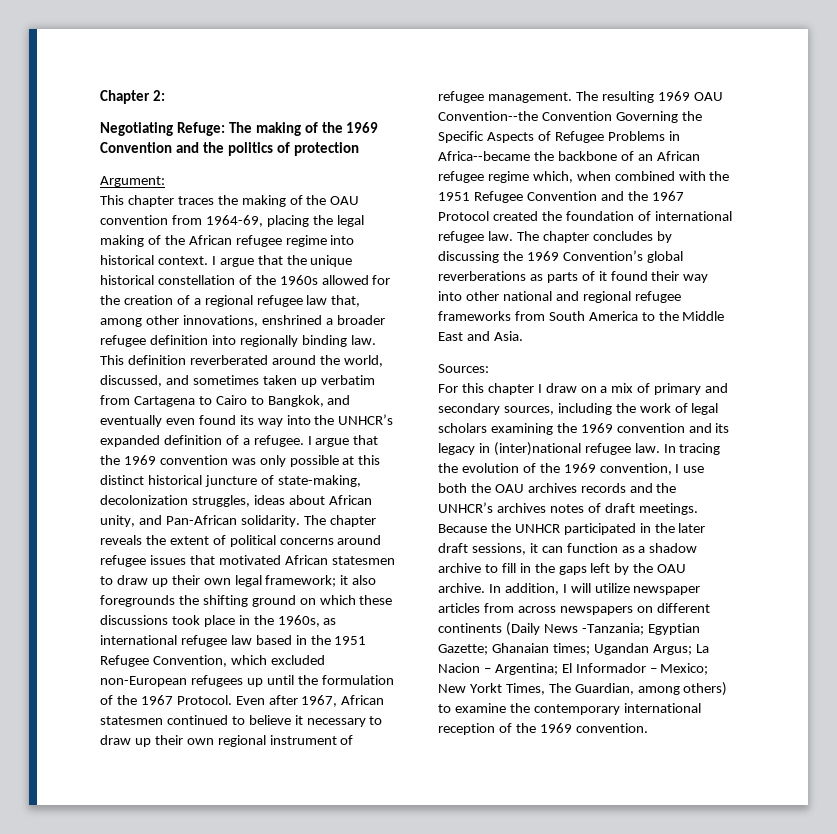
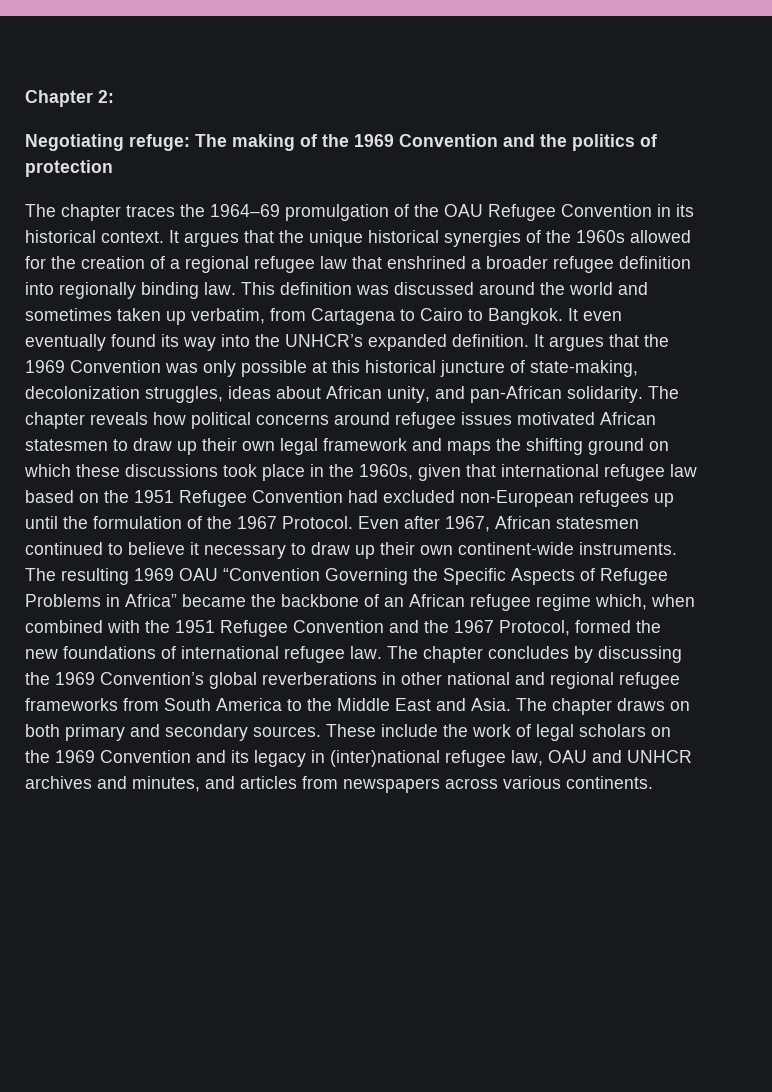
[176,122,225,136] Refuge: -> [129,134,190,151] refuge:
[100,176,165,187] [100,195,124,205] Argument: // This -> [25,204,56,217] The
[241,195,286,207] making -> [210,204,389,221] 1964–69 promulgation
[100,215,364,227] [100,235,355,247] [100,255,254,267] convention from 1964-69, placing the legal making of the African refugee regime into historical context. I argue -> [488,204,694,221] [25,230,239,247] Refugee Convention in its historical context. It argues
[157,275,235,285] constellation -> [444,230,521,247] synergies
[331,295,361,307] [100,315,258,327] that, among other innovations, -> [352,256,382,269] that
[189,355,383,367] [100,375,162,387] reverberated around the world, discussed, -> [356,282,613,295] was discussed around the world
[320,375,375,385] verbatim -> [191,308,265,324] verbatim,
[267,395,351,407] [100,415,195,427] Bangkok, and eventually even -> [488,308,622,325] [25,334,106,351] Bangkok. It even eventually
[163,435,350,447] definition of a refugee. I argue -> [452,334,604,351] definition. It argues
[159,455,228,465] convention -> [70,360,161,373] Convention
[100,475,144,485] distinct -> (360, 366) none
[165,515,237,525] Pan-African -> [470,386,562,403] pan-African
[145,535,226,545] the extent of -> [153,412,186,425] how
[189,555,215,565] that -> (512, 418) none
[265,575,377,587] [100,595,175,607] framework; it also foregrounds -> [323,438,491,455] framework and maps
[323,618,337,625] as -> [418,464,496,481] given that
[295,635,367,645] [100,655,267,667] in the 1951 Refugee Convention, which -> [79,490,378,507] on the 1951 Refugee Convention had
[217,735,354,747] [438,91,572,103] regional instrument of refugee management. -> [458,542,677,555] continent-wide instruments.
[438,111,612,121] Convention--the Convention -> [223,568,320,581] “Convention
[438,151,530,161] Africa--became -> [125,594,246,607] Africa” became
[438,211,634,221] Protocol created the foundation -> [499,620,661,636] [25,646,156,659] Protocol, formed the new foundations
[529,271,709,283] [438,291,462,301] as parts of it found their way into -> [382,672,396,685] in
[438,364,489,373] [438,383,729,395] [438,403,612,415] // Sources: // For this chapter I draw on a mix of primary and secondary sources, including -> [516,698,690,715] [25,724,438,741] The chapter draws on both primary and secondary sources. These include
[490,423,685,435] examining the 1969 convention -> [651,727,671,737] [25,750,191,763] on the 1969 Convention
[634,443,721,455] [438,463,705,475] [438,483,677,493] [438,502,698,515] [438,523,706,535] [438,543,698,555] [438,563,687,575] [438,583,701,595] [438,603,710,615] [438,622,700,636] [438,643,709,655] [438,663,709,675] [438,682,728,696] [438,703,701,715] [438,723,648,735] law. In tracing the evolution of the 1969 convention, I use both the OAU archives records and the UNHCR’s archives notes of draft meetings. Because the UNHCR participated in the later draft sessions, it can function as a shadow archive to fill in the gaps left by the OAU archive. In addition, I will utilize newspaper articles from across newspapers on different continents (Daily News -Tanzania; Egyptian Gazette; Ghanaian times; Ugandan Argus; La Nacion – Argentina; El Informador – Mexico; New Yorkt Times, The Guardian, among others) to examine the contemporary international reception of the 1969 convention. -> [511,750,692,766] [25,776,653,793] law, OAU and UNHCR archives and minutes, and articles from newspapers across various continents.

